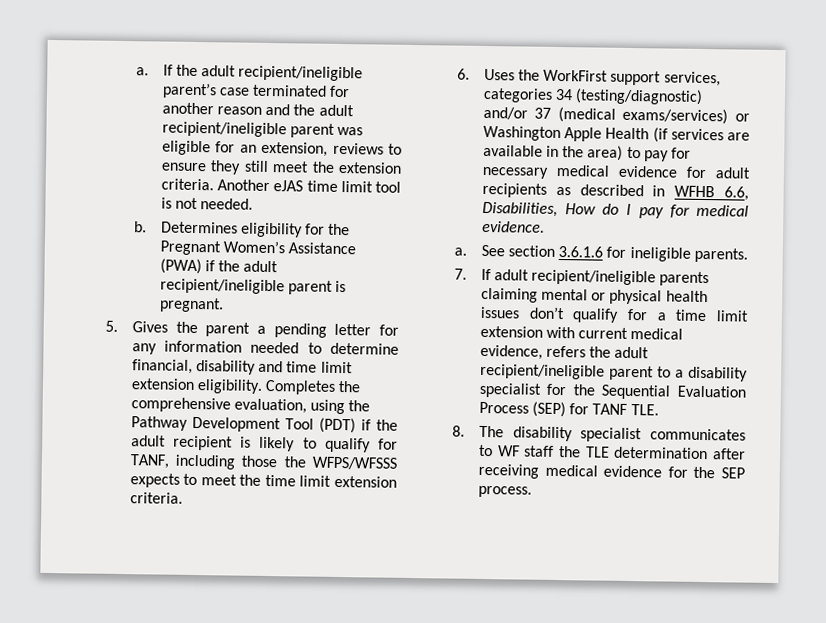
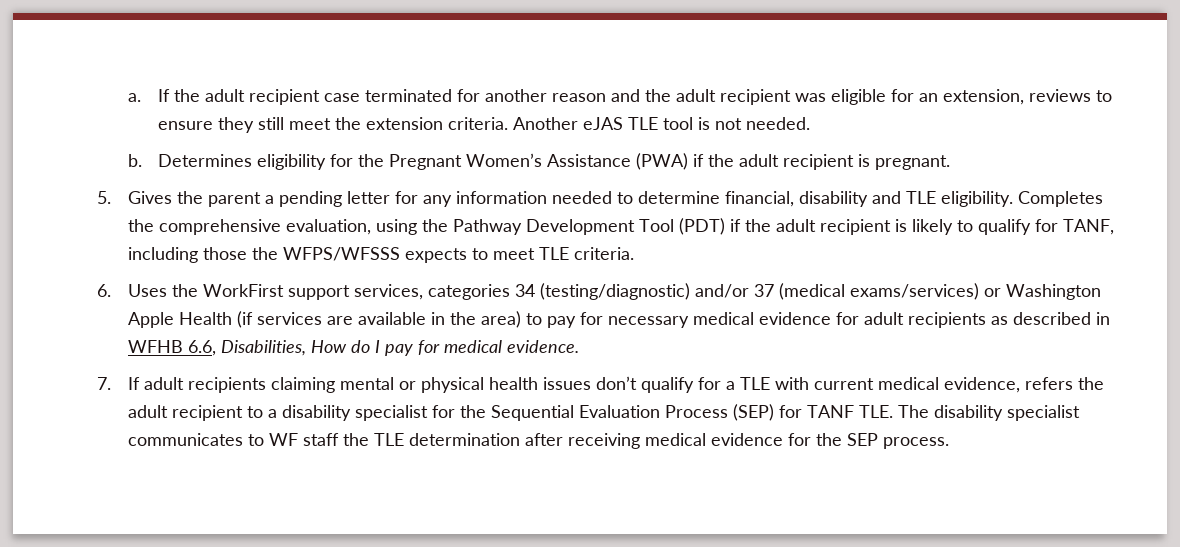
[238,65,364,82] [161,82,217,99] recipient/ineligible parent’s -> [249,89,321,105] recipient
[161,121,336,138] recipient/ineligible parent -> [720,89,792,105] recipient
[306,180,373,193] time limit -> [628,117,659,130] TLE
[159,278,334,295] recipient/ineligible parent -> [783,154,855,170] recipient
[286,361,353,374] [130,378,195,390] time limit extension -> [905,191,936,204] TLE
[239,474,397,488] the time limit extension -> [538,247,569,260] TLE
[453,244,748,263] [453,268,710,287] a. See section 3.6.1.6 for ineligible parents. // 7. If adult recipient/ineligible parents -> [96,377,266,393] 7. If adult recipients
[675,309,749,322] [479,325,543,338] time limit extension -> [739,377,770,390] TLE
[479,363,654,381] recipient/ineligible parent -> [171,405,243,421] recipient
[451,425,465,437] // 8. -> (893, 411) none

